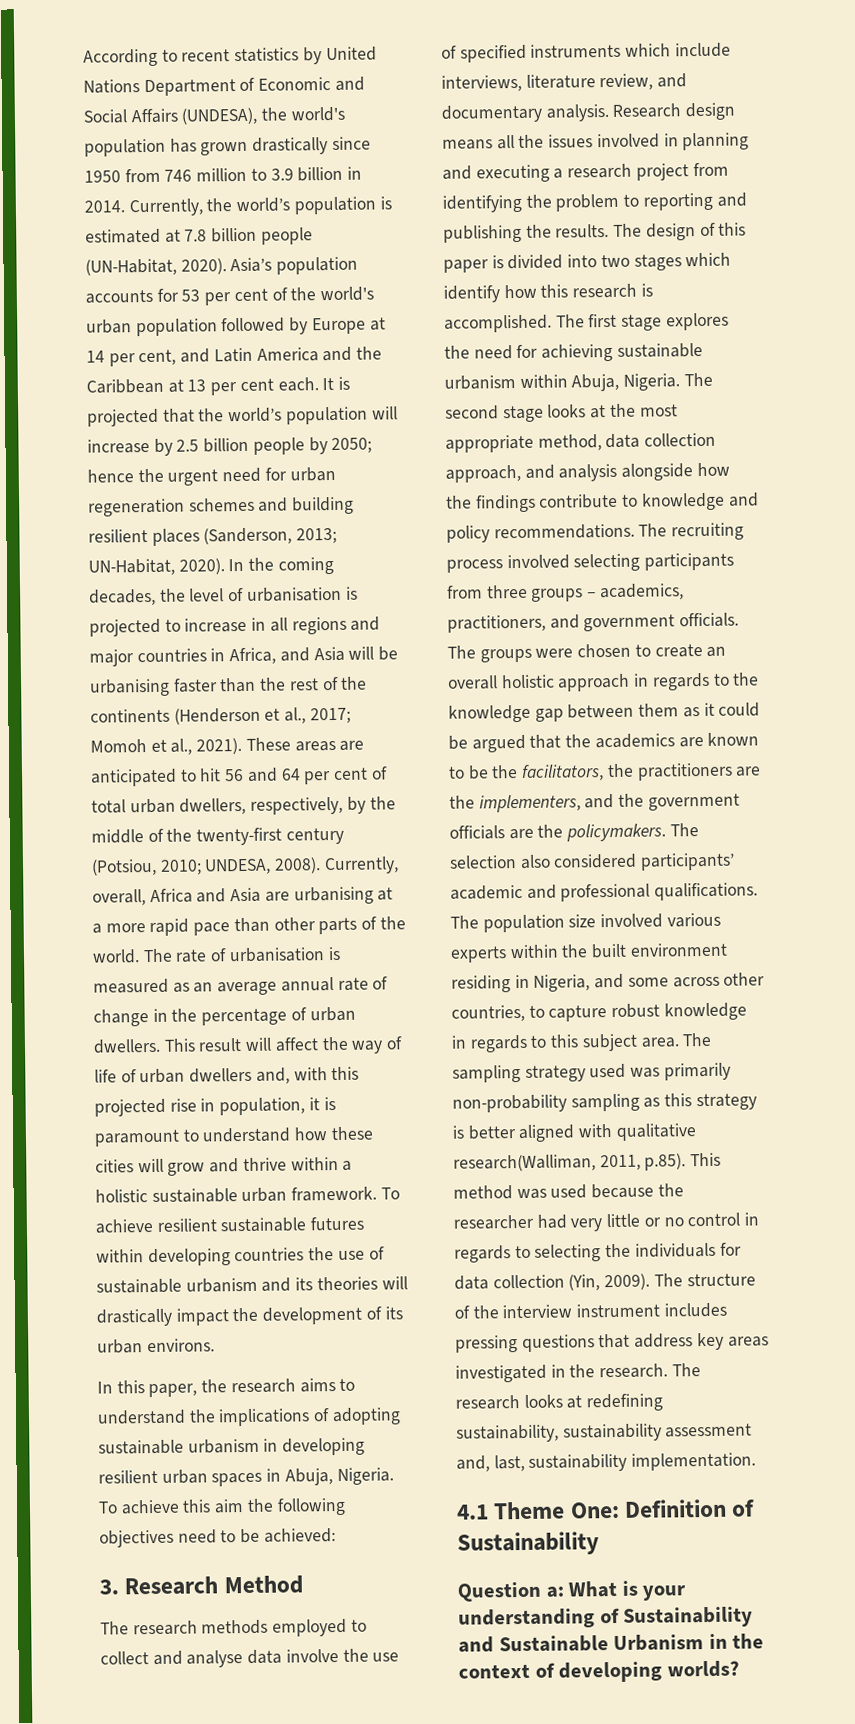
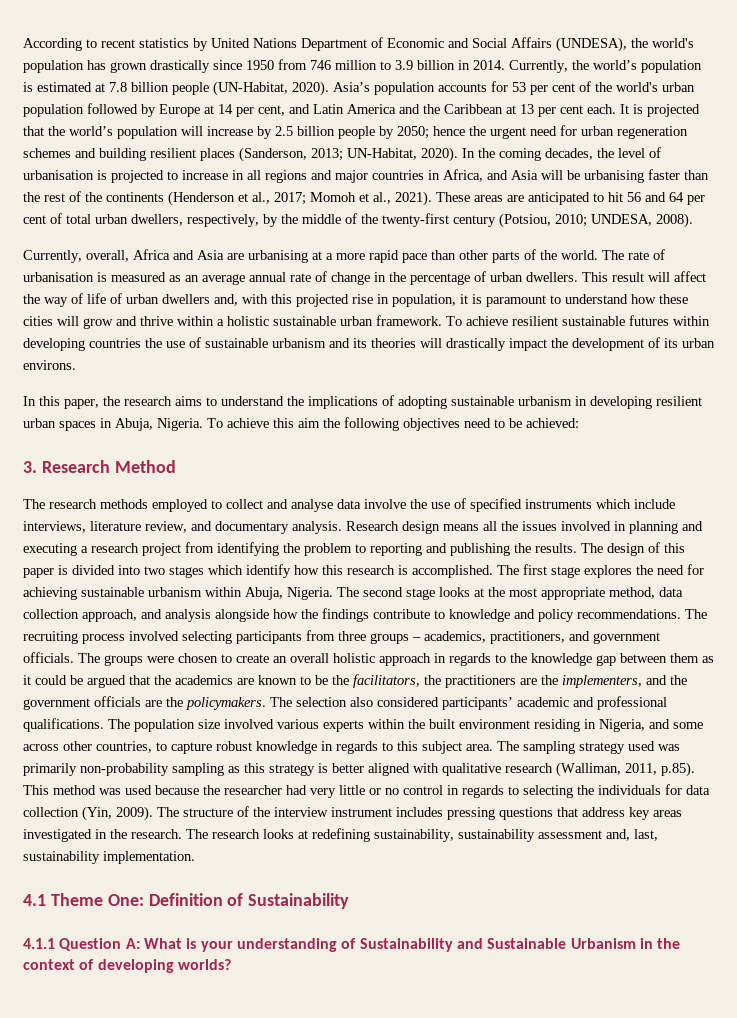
(322, 865) none -> (693, 220) //
[453,1154,596,1172] research(Walliman, -> [505,762,621,777] research (Walliman,
[457,1581,564,1602] Question a: -> [23,938,140,951] 4.1.1 Question A:

